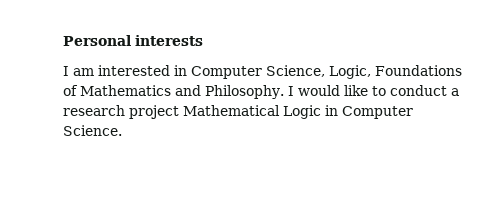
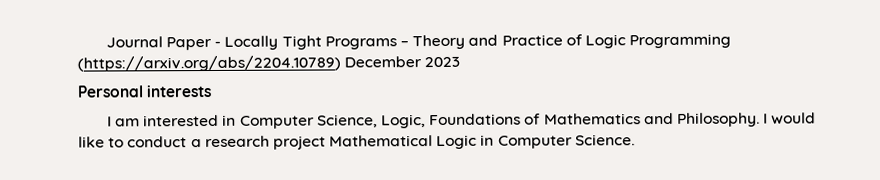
(63, 40) none -> [105,33,732,51] [77,55,461,72] Journal Paper - Locally Tight Programs – Theory and Practice of Logic Programming (https://arxiv.org/abs/2204.10789) December 2023 //

